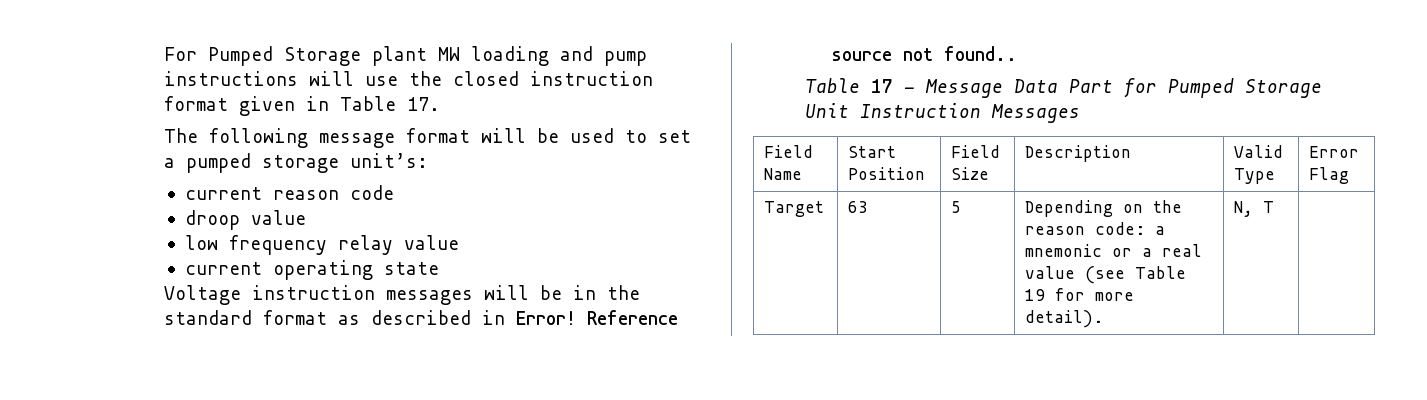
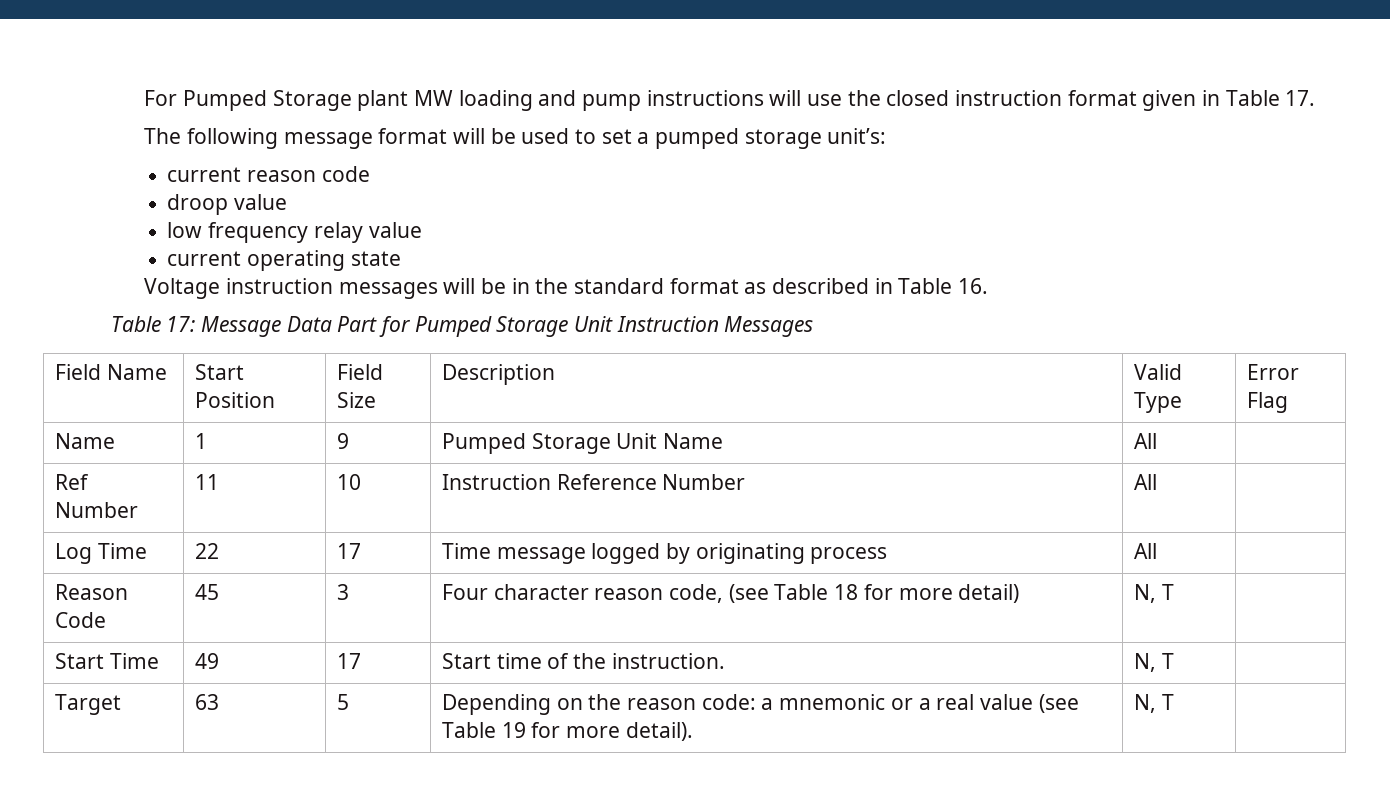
[516,310,679,325] [831,46,1018,61] [805,78,916,93] Error! Reference source not found.. // Table 17 - -> [898,278,989,294] [110,316,196,332] Table 16. // Table 17:
(1349, 175) none -> [55,433,116,449] [195,433,208,449] [337,433,350,449] [442,433,724,454] [1134,433,1158,449] [55,474,90,490] [55,502,139,518] [195,474,220,490] [337,474,362,490] [442,474,746,490] [1134,474,1158,490] [55,543,147,564] [195,543,220,559] [337,543,362,559] [442,543,888,564] [1134,543,1158,559] [55,584,129,600] [55,612,107,628] [195,584,220,600] [337,584,350,600] [442,584,1020,603] [1134,584,1174,603] [55,653,159,669] [195,653,220,669] [337,653,362,669] [442,653,725,669] [1134,653,1174,672] // Name | 1 | 9 | Pumped Storage Unit Name | All | // Ref Number | 11 | 10 | Instruction Reference Number | All | // Log Time | 22 | 17 | Time message logged by originating process | All | // Reason Code | 45 | 3 | Four character reason code, (see Table 18 for more detail) | N, T | // Start Time | 49 | 17 | Start time of the instruction. | N, T |

